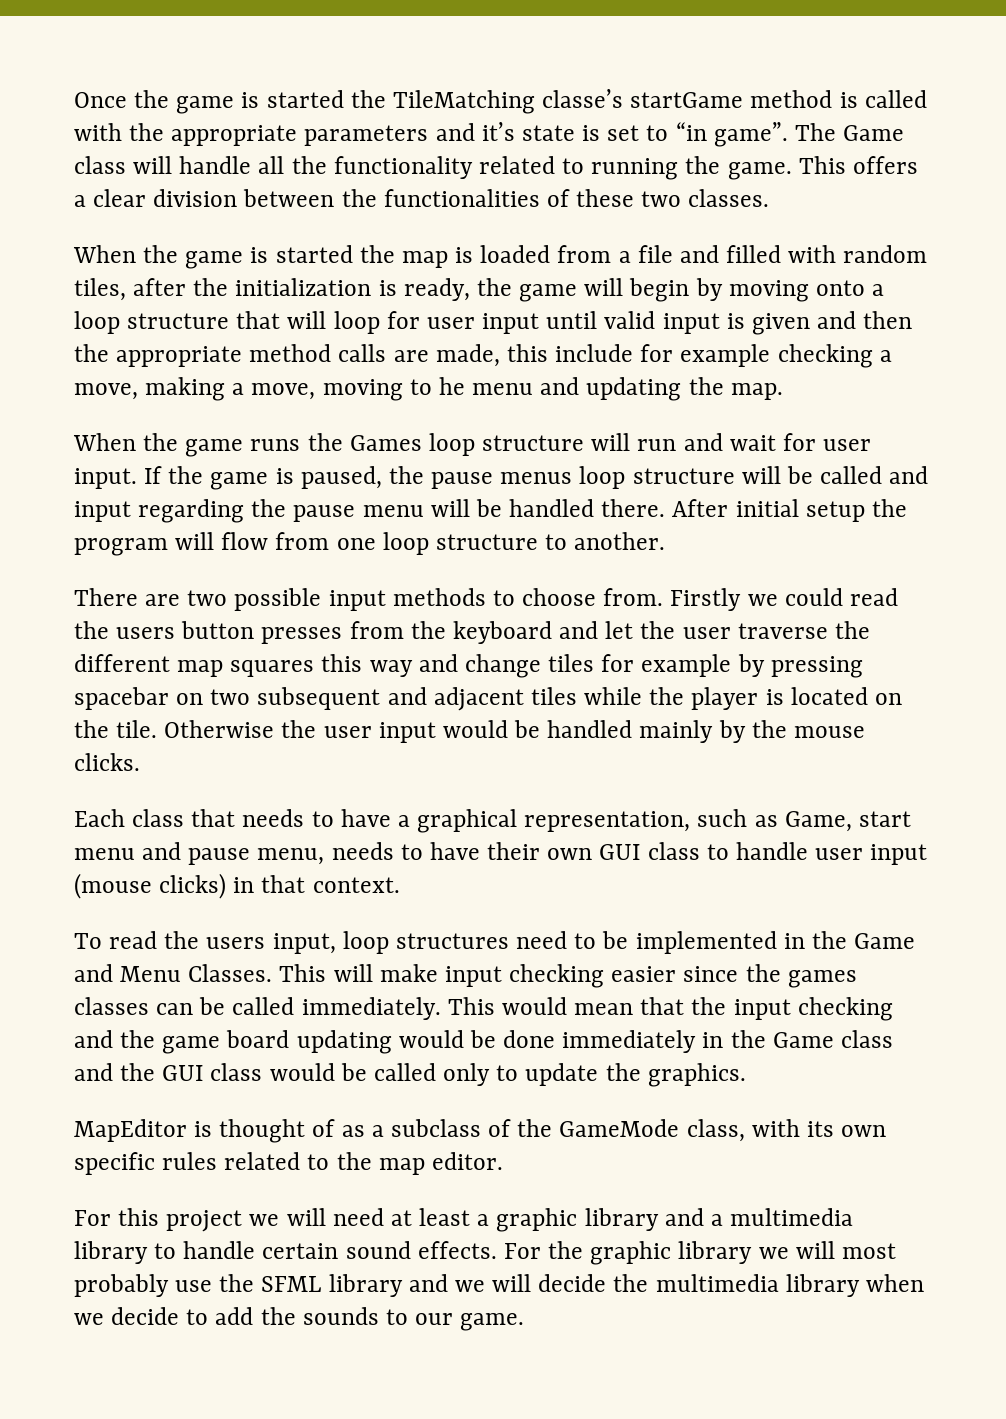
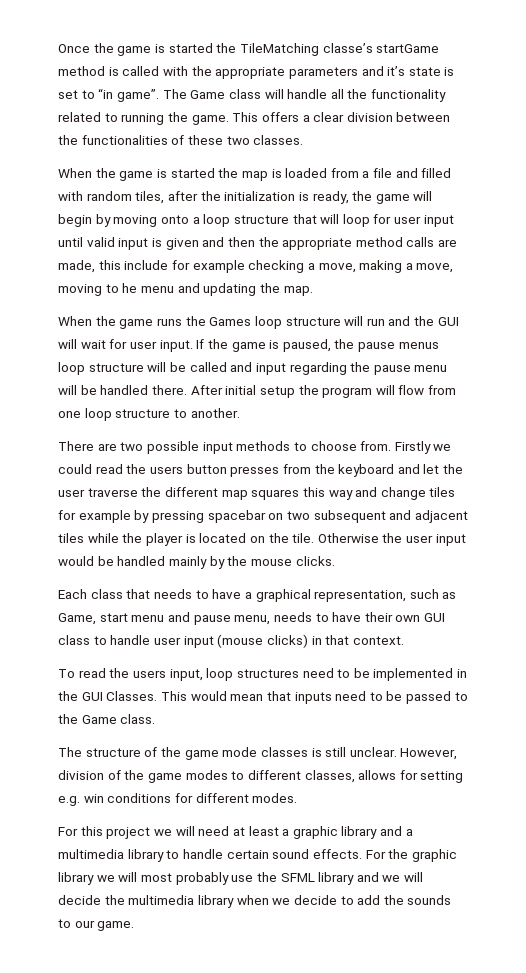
(723, 442) none -> [414,316,459,326] [58,339,77,349] the GUI will
[854,933,916,949] [74,964,857,988] [74,997,893,1021] [74,1030,893,1054] [74,1063,746,1087] [74,1119,887,1143] [74,1152,503,1175] Game and Menu Classes. This will make input checking easier since the games classes can be called immediately. This would mean that the input checking and the game board updating would be done immediately in the Game class and the GUI class would be called only to update the graphics. // MapEditor is thought of as a subclass of the GameMode class, with its own specific rules related to the map editor. -> [81,691,468,704] [58,714,156,724] [58,747,458,760] [58,770,464,783] [58,793,298,806] GUI Classes. This would mean that inputs need to be passed to the Game class. // The structure of the game mode classes is still unclear. However, division of the game modes to different classes, allows for setting e.g. win conditions for different modes.

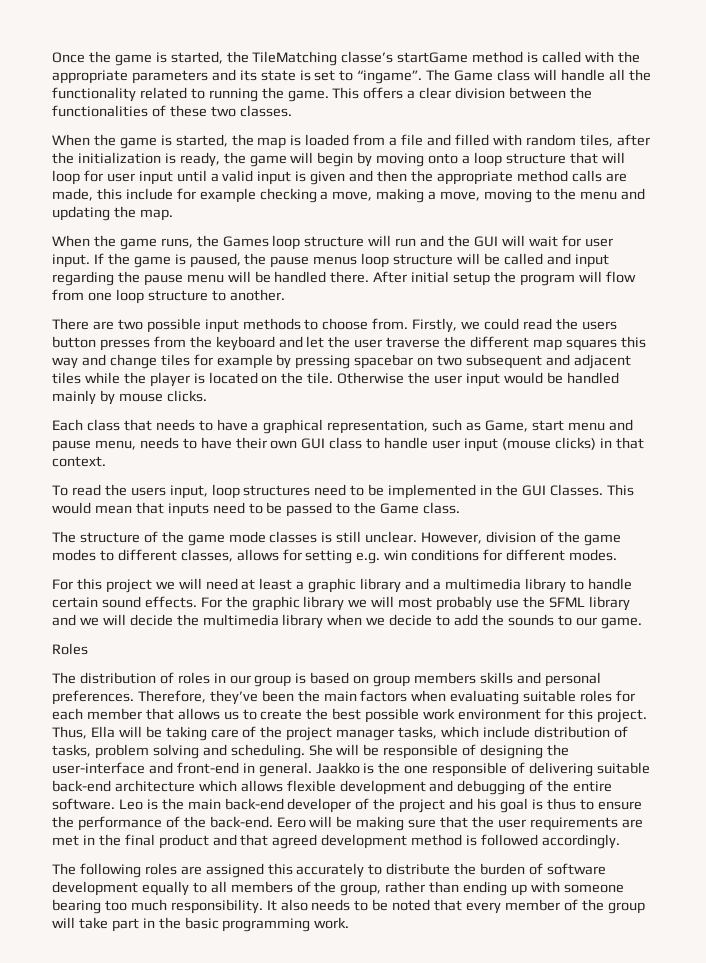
[168,43,213,53] started -> [170,51,223,64] started,
[387,66,406,76] it’s -> [239,70,257,81] its
[98,88,159,102] “in game”. -> [357,70,423,84] “ingame”.
[170,168,215,178] started -> [175,134,228,147] started,
(83, 242) none -> [210,173,219,182] a
[122,283,138,293] he -> [553,188,576,200] the
[156,318,182,326] runs -> [160,238,193,248] runs,
[394,441,431,454] Firstly -> [412,318,458,333] Firstly,
[227,556,248,566] the -> (115, 397) none
(135, 926) none -> [52,643,88,655] [52,672,601,687] [52,690,636,705] [52,708,647,723] [52,726,628,741] [52,744,570,759] [52,762,650,777] [52,780,613,795] [52,798,642,813] [52,816,643,831] [52,834,620,849] [52,863,606,878] [52,881,624,896] [52,899,645,914] [52,917,350,932] // Roles // The distribution of roles in our group is based on group members skills and personal preferences. Therefore, they’ve been the main factors when evaluating suitable roles for each member that allows us to create the best possible work environment for this project. Thus, Ella will be taking care of the project manager tasks, which include distribution of tasks, problem solving and scheduling. She will be responsible of designing the user-interface and front-end in general. Jaakko is the one responsible of delivering suitable back-end architecture which allows flexible development and debugging of the entire software. Leo is the main back-end developer of the project and his goal is thus to ensure the performance of the back-end. Eero will be making sure that the user requirements are met in the final product and that agreed development method is followed accordingly. // The following roles are assigned this accurately to distribute the burden of software development equally to all members of the group, rather than ending up with someone bearing too much responsibility. It also needs to be noted that every member of the group will take part in the basic programming work.

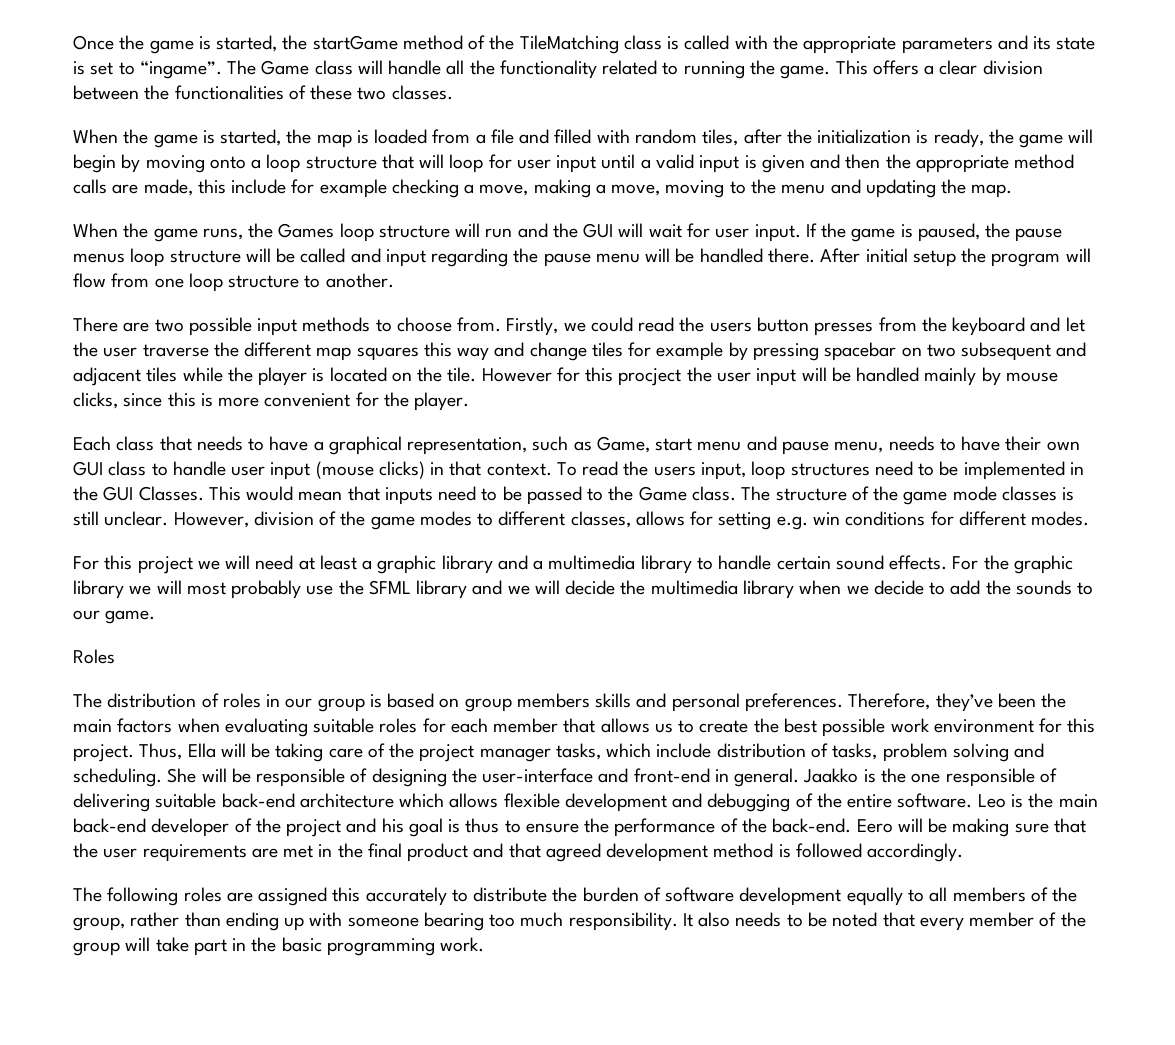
[252,51,524,66] TileMatching classe’s startGame method -> [312,35,662,54] startGame method of the TileMatching class
[337,372,405,384] Otherwise -> [481,367,682,386] However for this procject
[503,372,543,384] would -> [801,367,827,381] will
[166,390,207,402] clicks. -> [73,392,470,411] clicks, since this is more convenient for the player.
(106, 461) // -> (552, 469) none
(461, 508) // -> (736, 493) none

